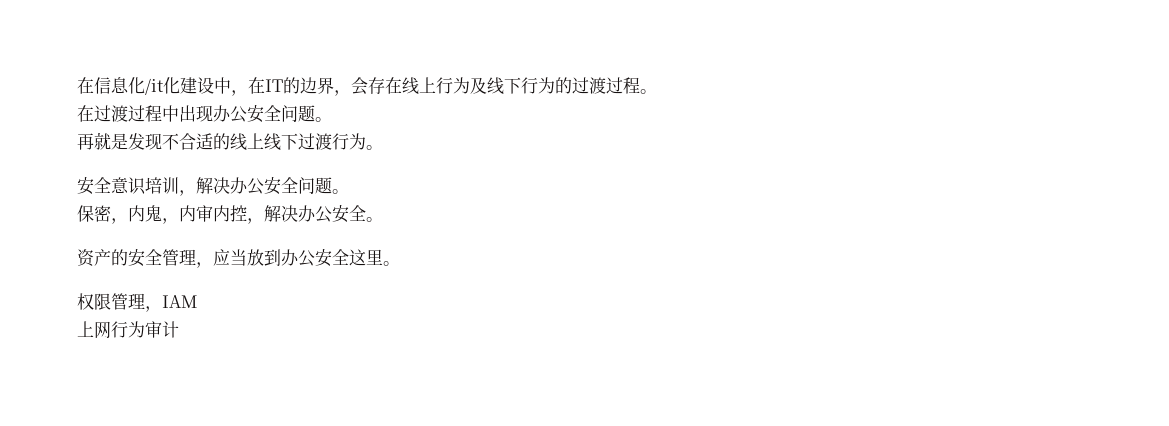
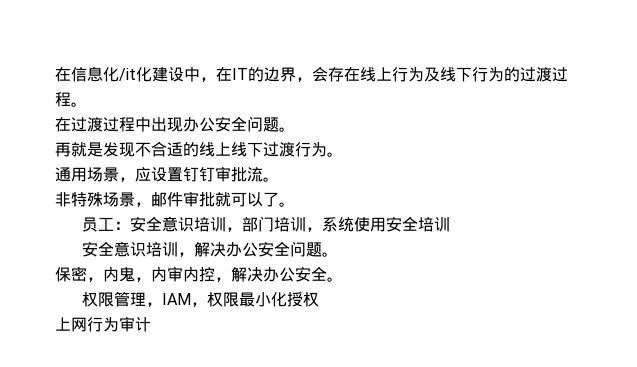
(383, 147) none -> [55,166,279,182] [55,191,295,207] [82,216,451,232] // 通用场景，应设置钉钉审批流。 // 非特殊场景，邮件审批就可以了。 // 员工：安全意识培训，部门培训，系统使用安全培训
[77,249,400,268] // 资产的安全管理，应当放到办公安全这里。 -> (343, 279) none
(198, 301) none -> [191,292,320,307] ，权限最小化授权

